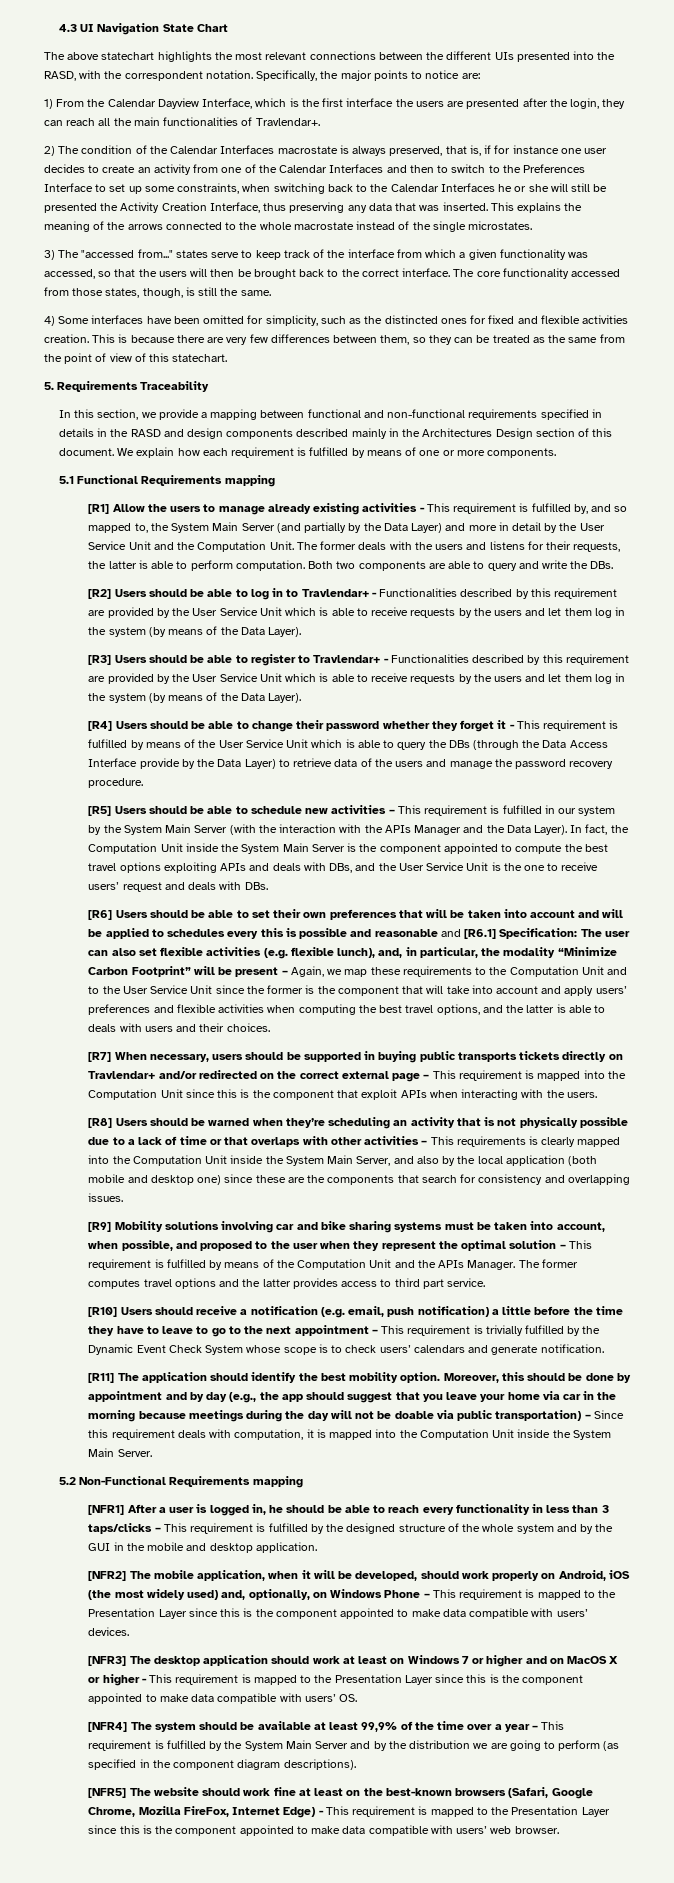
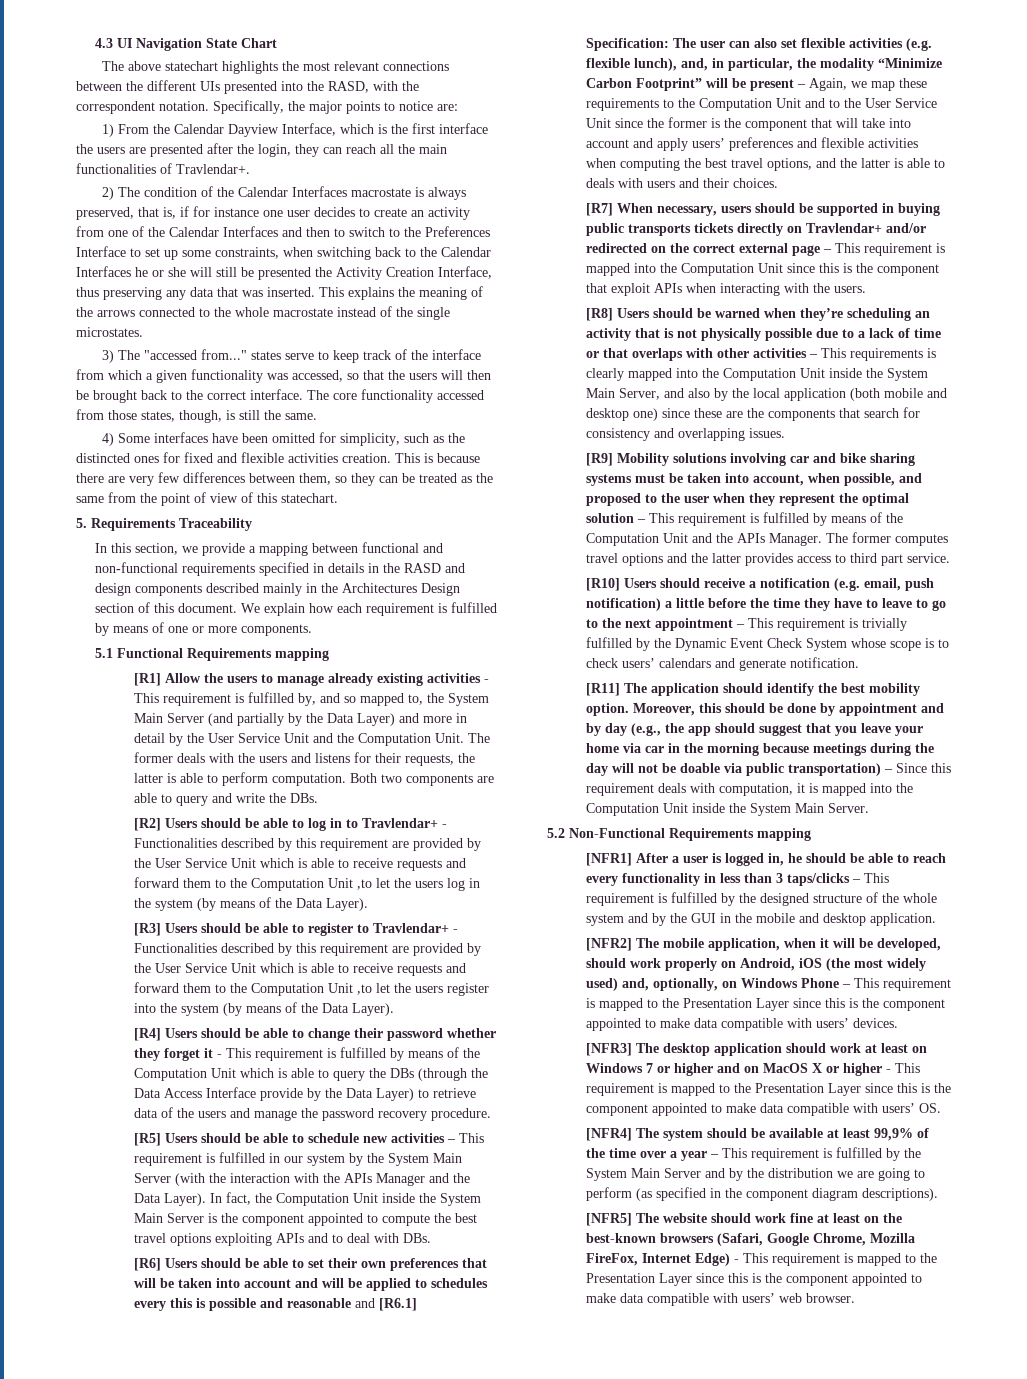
[458,608,592,618] by the users and let them -> [445,858,466,868] [133,877,443,891] and forward them to the Computation Unit ,to let the users
[458,673,626,684] by the users and let them log in -> [445,963,466,973] [133,982,489,996] [133,1003,156,1013] and forward them to the Computation Unit ,to let the users register into
[218,739,284,748] User Service -> [133,1068,207,1081] Computation
[272,862,599,873] [88,882,217,892] deals with DBs, and the User Service Unit is the one to receive users’ request and deals -> [331,1233,370,1243] to deal

